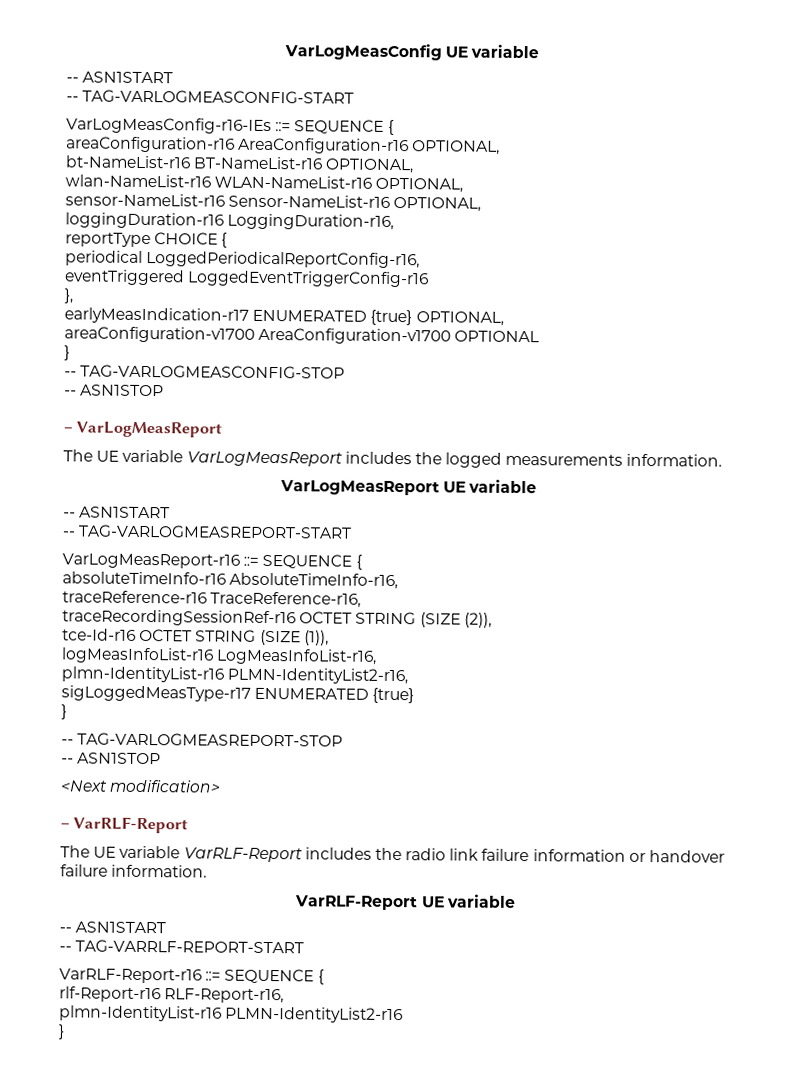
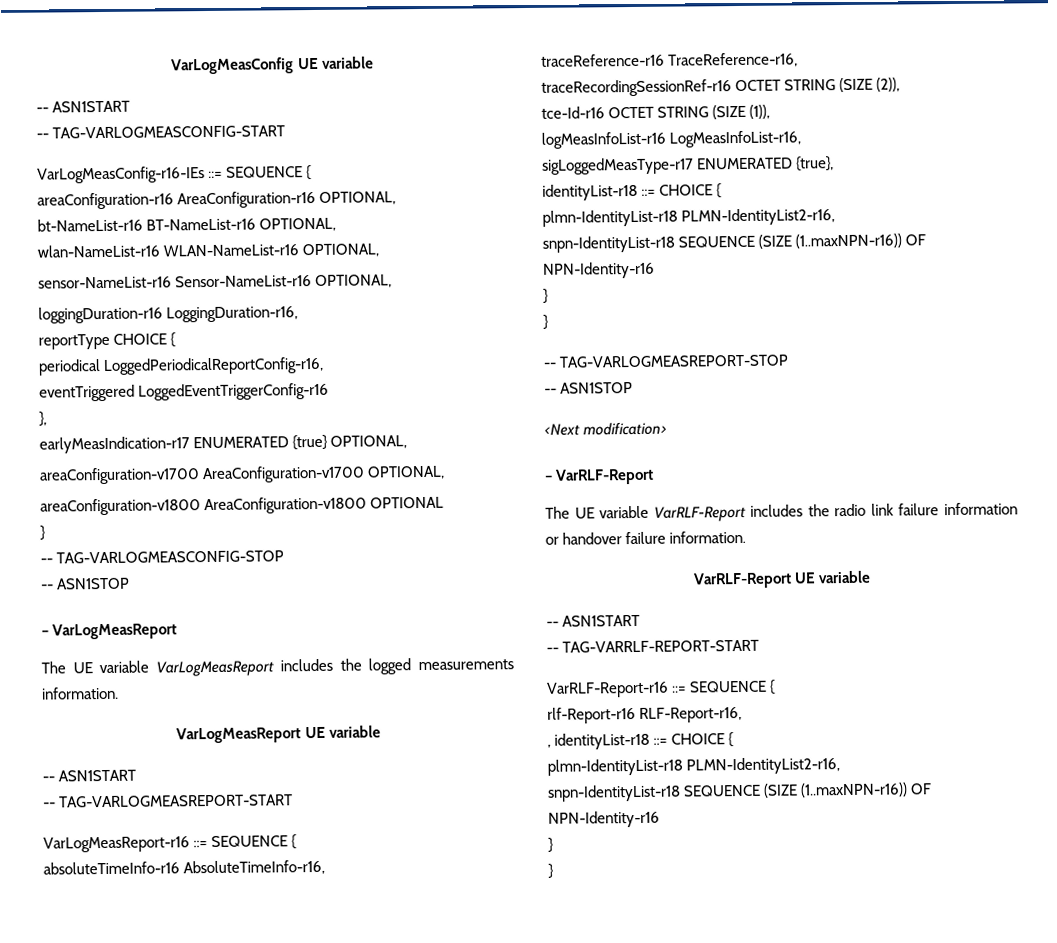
(452, 336) none -> [367,465,446,480] [40,496,368,516] OPTIONAL, // areaConfiguration-v1800 AreaConfiguration-v1800
[61,666,409,685] [61,685,415,704] plmn-IdentityList-r16 PLMN-IdentityList2-r16, // sigLoggedMeasType-r17 ENUMERATED {true} -> [542,156,835,175] [542,183,723,201] [542,208,836,227] [542,233,927,253] [543,261,655,279] [543,288,549,304] sigLoggedMeasType-r17 ENUMERATED {true}, // identityList-r18 ::= CHOICE { // plmn-IdentityList-r18 PLMN-IdentityList2-r16, // snpn-IdentityList-r18 SEQUENCE (SIZE (1..maxNPN-r16)) OF NPN-Identity-r16 // }
[59,1005,404,1024] [58,1024,65,1040] plmn-IdentityList-r16 PLMN-IdentityList2-r16 // } -> [547,732,735,750] [547,757,841,776] [547,782,933,802] [548,810,660,828] [548,837,554,853] [548,863,554,879] , identityList-r18 ::= CHOICE { // plmn-IdentityList-r18 PLMN-IdentityList2-r16, // snpn-IdentityList-r18 SEQUENCE (SIZE (1..maxNPN-r16)) OF NPN-Identity-r16 // } // }

